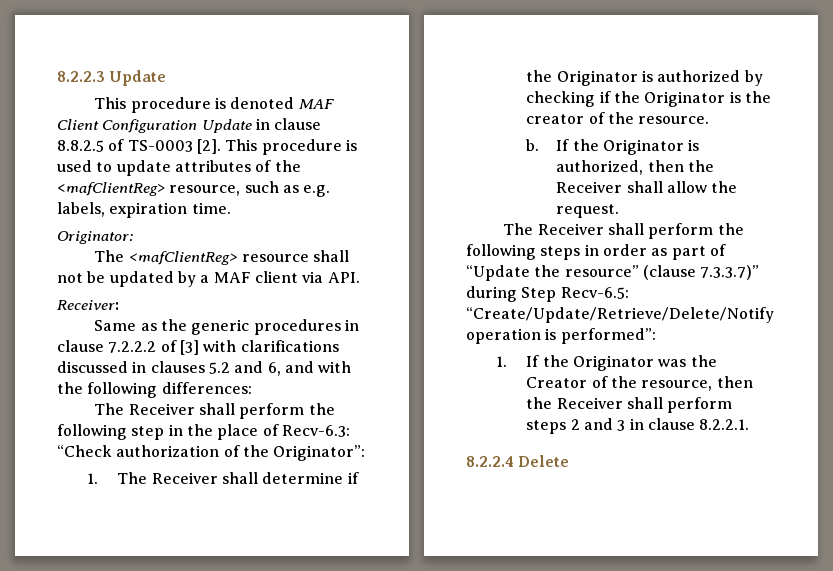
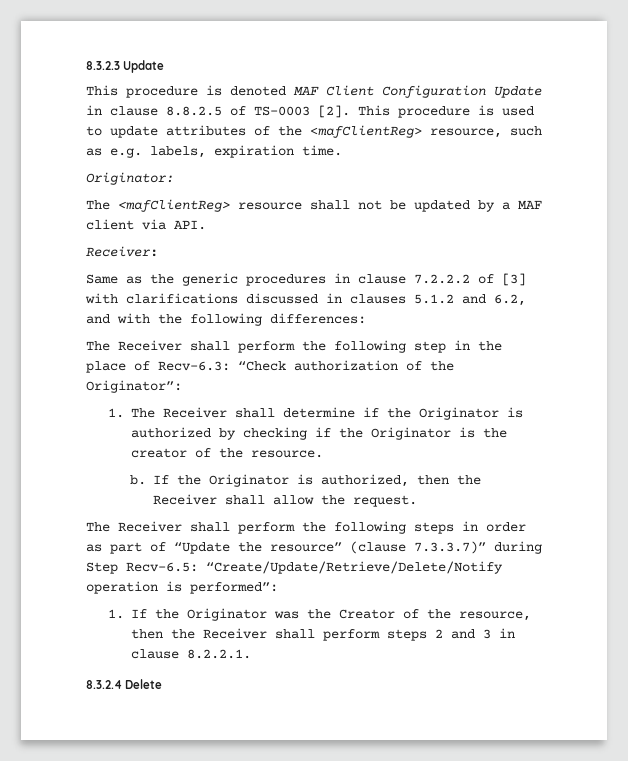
[57,71,105,82] 8.2.2.3 -> [86,61,120,70] 8.3.2.3
[208,361,281,376] 5.2 and 6, -> [414,294,526,306] 5.1.2 and 6.2,
[466,456,514,467] 8.2.2.4 -> [86,680,122,689] 8.3.2.4

